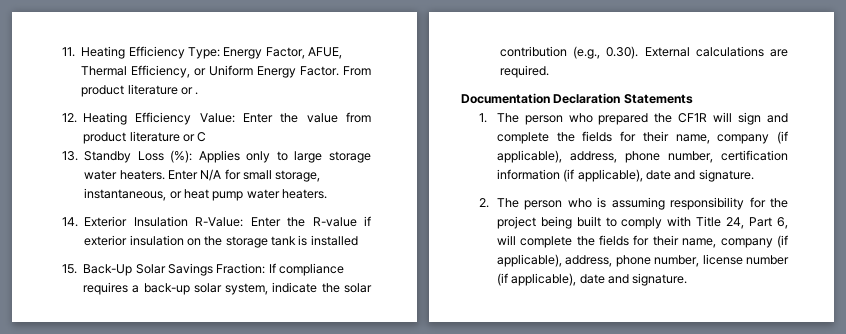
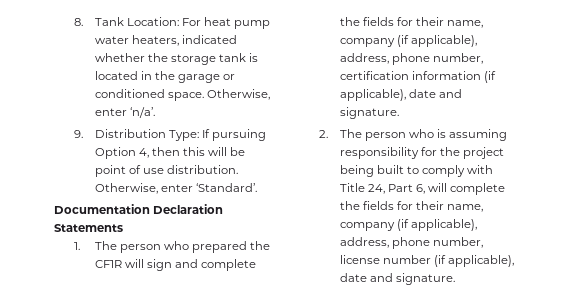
[61,46,342,59] [81,65,371,78] [81,84,199,97] [61,112,371,125] [83,131,207,144] [61,150,371,163] [84,169,321,182] [84,188,327,201] [61,216,371,227] [84,235,358,248] [61,263,344,276] [83,282,373,295] [500,46,788,59] [500,65,550,78] 11. Heating Efficiency Type: Energy Factor, AFUE, Thermal Efficiency, or Uniform Energy Factor. From product literature or . // 12. Heating Efficiency Value: Enter the value from product literature or C // 13. Standby Loss (%): Applies only to large storage water heaters. Enter N/A for small storage, instantaneous, or heat pump water heaters. // 14. Exterior Insulation R-Value: Enter the R-value if exterior insulation on the storage tank is installed // 15. Back-Up Solar Savings Fraction: If compliance requires a back-up solar system, indicate the solar contribution (e.g., 0.30). External calculations are required. -> [74,17,271,29] [94,35,237,46] [94,53,259,65] [94,71,236,83] [94,89,270,101] [94,107,155,118] [74,129,267,141] [94,147,246,159] [94,165,239,177] [94,183,257,194] 8. Tank Location: For heat pump water heaters, indicated whether the storage tank is located in the garage or conditioned space. Otherwise, enter ‘n/a’. // 9. Distribution Type: If pursuing Option 4, then this will be point of use distribution. Otherwise, enter ‘Standard’.

